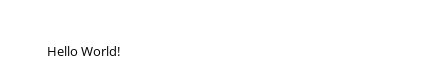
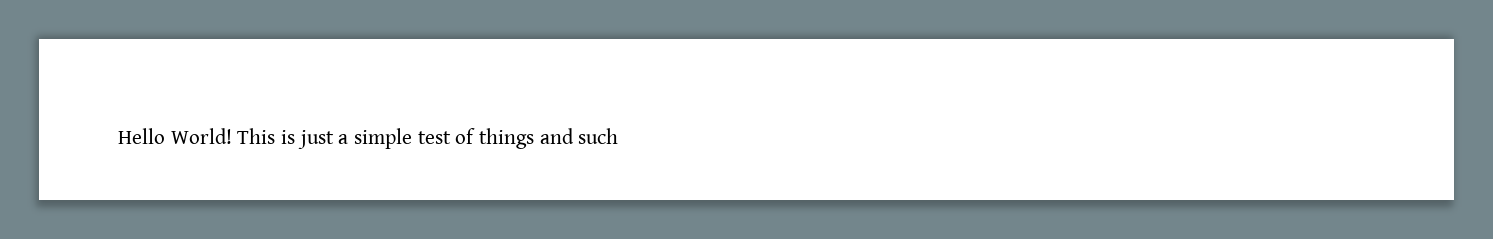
(121, 51) none -> [237,128,619,149] This is just a simple test of things and such

